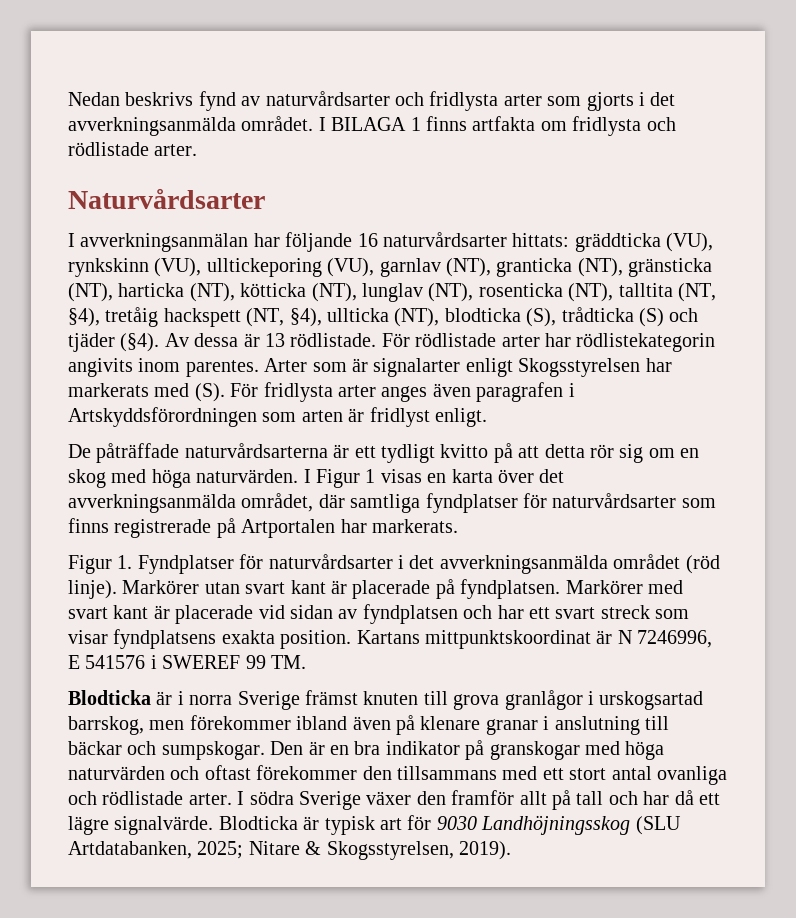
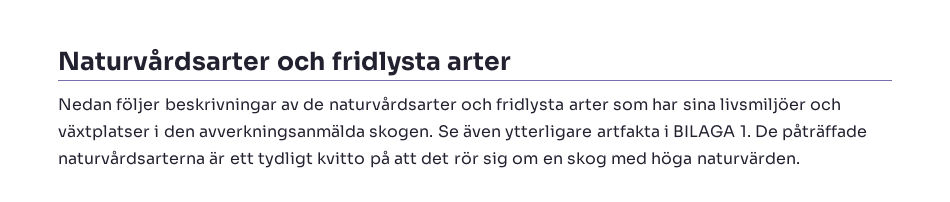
[68,91,261,111] Nedan beskrivs fynd av -> [58,48,512,76] [58,97,325,114] Naturvårdsarter och fridlysta arter // Nedan följer beskrivningar av de
[586,92,676,111] [68,116,676,136] [68,142,198,156] [68,188,265,209] [68,232,714,252] [68,258,713,277] [68,283,716,302] [68,307,699,327] [68,333,716,352] [68,358,672,377] [68,382,575,402] [68,407,487,427] gjorts i det avverkningsanmälda området. I BILAGA 1 finns artfakta om fridlysta och rödlistade arter. // Naturvårdsarter // I avverkningsanmälan har följande 16 naturvårdsarter hittats: gräddticka (VU), rynkskinn (VU), ulltickeporing (VU), garnlav (NT), granticka (NT), gränsticka (NT), harticka (NT), kötticka (NT), lunglav (NT), rosenticka (NT), talltita (NT, §4), tretåig hackspett (NT, §4), ullticka (NT), blodticka (S), trådticka (S) och tjäder (§4). Av dessa är 13 rödlistade. För rödlistade arter har rödlistekategorin angivits inom parentes. Arter som är signalarter enligt Skogsstyrelsen har markerats med (S). För fridlysta arter anges även paragrafen i Artskyddsförordningen som arten är fridlyst enligt. // -> [652,97,842,114] [58,124,751,141] har sina livsmiljöer och växtplatser i den avverkningsanmälda skogen. Se även ytterligare artfakta i BILAGA 1.
[544,444,585,458] detta -> [421,152,450,165] det
[303,469,565,488] [68,493,716,513] [68,518,458,538] [68,554,720,574] [68,579,683,599] [68,604,690,624] [68,629,713,649] [68,655,306,669] [68,690,704,710] [68,715,669,735] [68,740,665,760] [68,765,727,785] [68,790,720,810] [68,815,681,835] [68,841,511,860] I Figur 1 visas en karta över det avverkningsanmälda området, där samtliga fyndplatser för naturvårdsarter som finns registrerade på Artportalen har markerats. // Figur 1. Fyndplatser för naturvårdsarter i det avverkningsanmälda området (röd linje). Markörer utan svart kant är placerade på fyndplatsen. Markörer med svart kant är placerade vid sidan av fyndplatsen och har ett svart streck som visar fyndplatsens exakta position. Kartans mittpunktskoordinat är N 7246996, E 541576 i SWEREF 99 TM. // Blodticka är i norra Sverige främst knuten till grova granlågor i urskogsartad barrskog, men förekommer ibland även på klenare granar i anslutning till bäckar och sumpskogar. Den är en bra indikator på granskogar med höga naturvärden och oftast förekommer den tillsammans med ett stort antal ovanliga och rödlistade arter. I södra Sverige växer den framför allt på tall och har då ett lägre signalvärde. Blodticka är typisk art för 9030 Landhöjningsskog (SLU Artdatabanken, 2025; Nitare & Skogsstyrelsen, 2019). -> (800, 158) none

